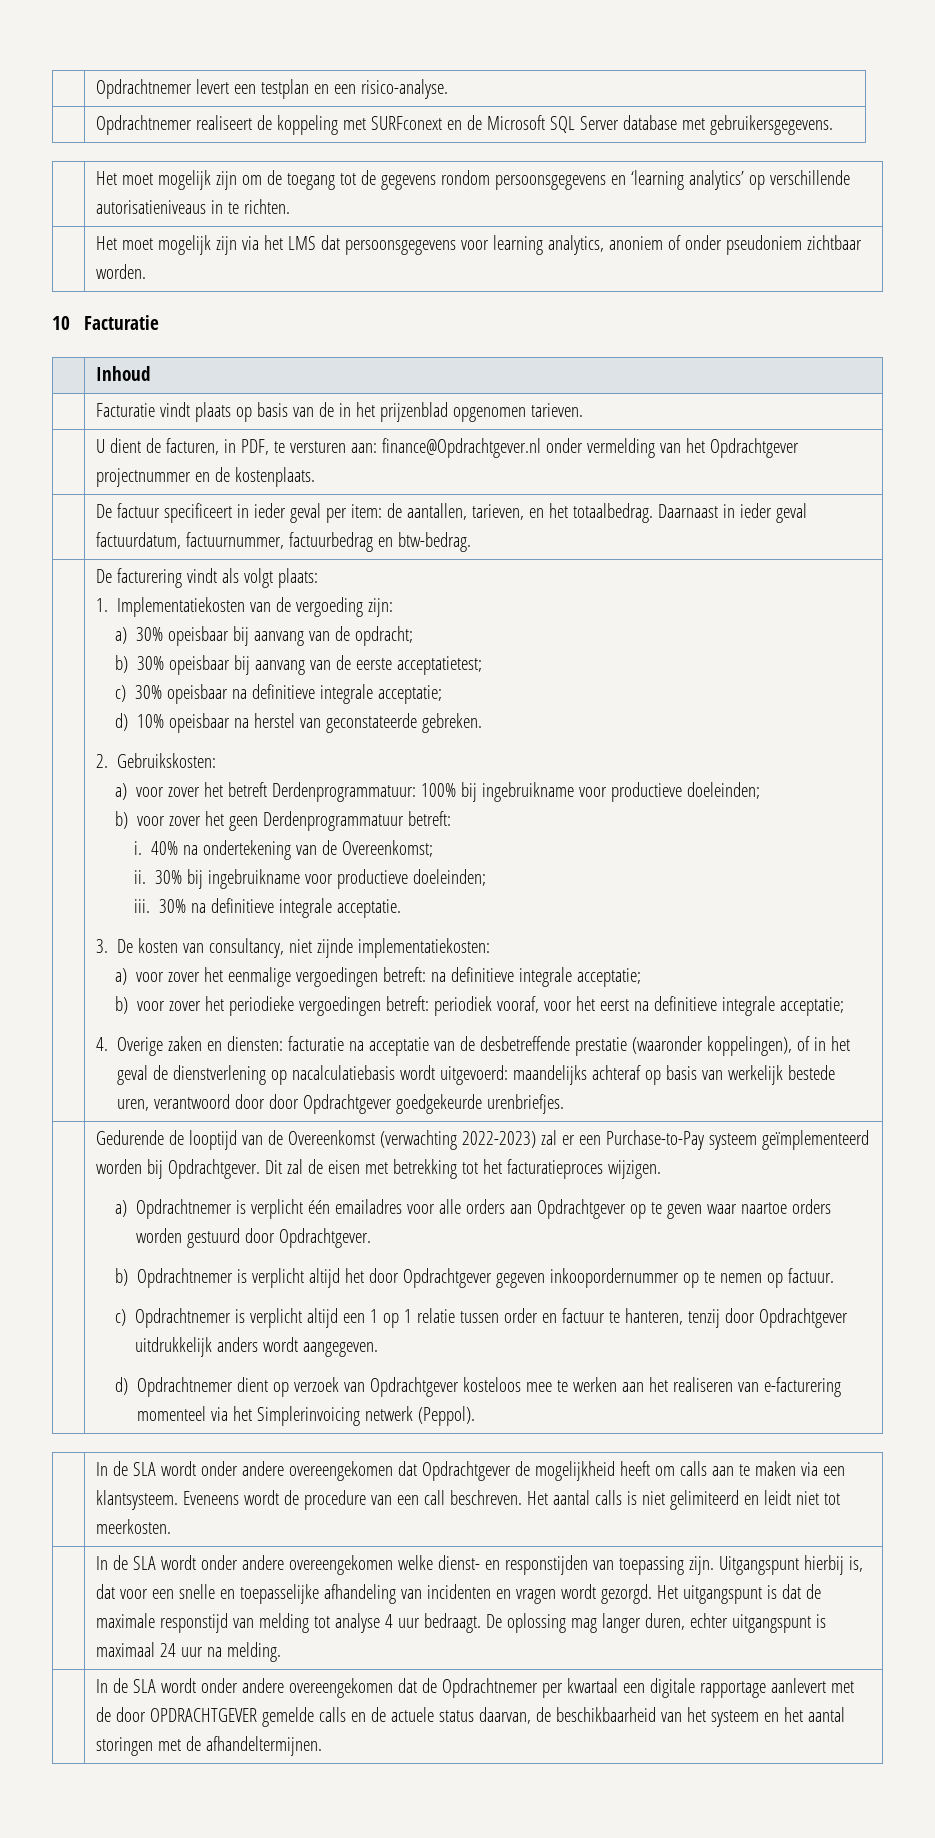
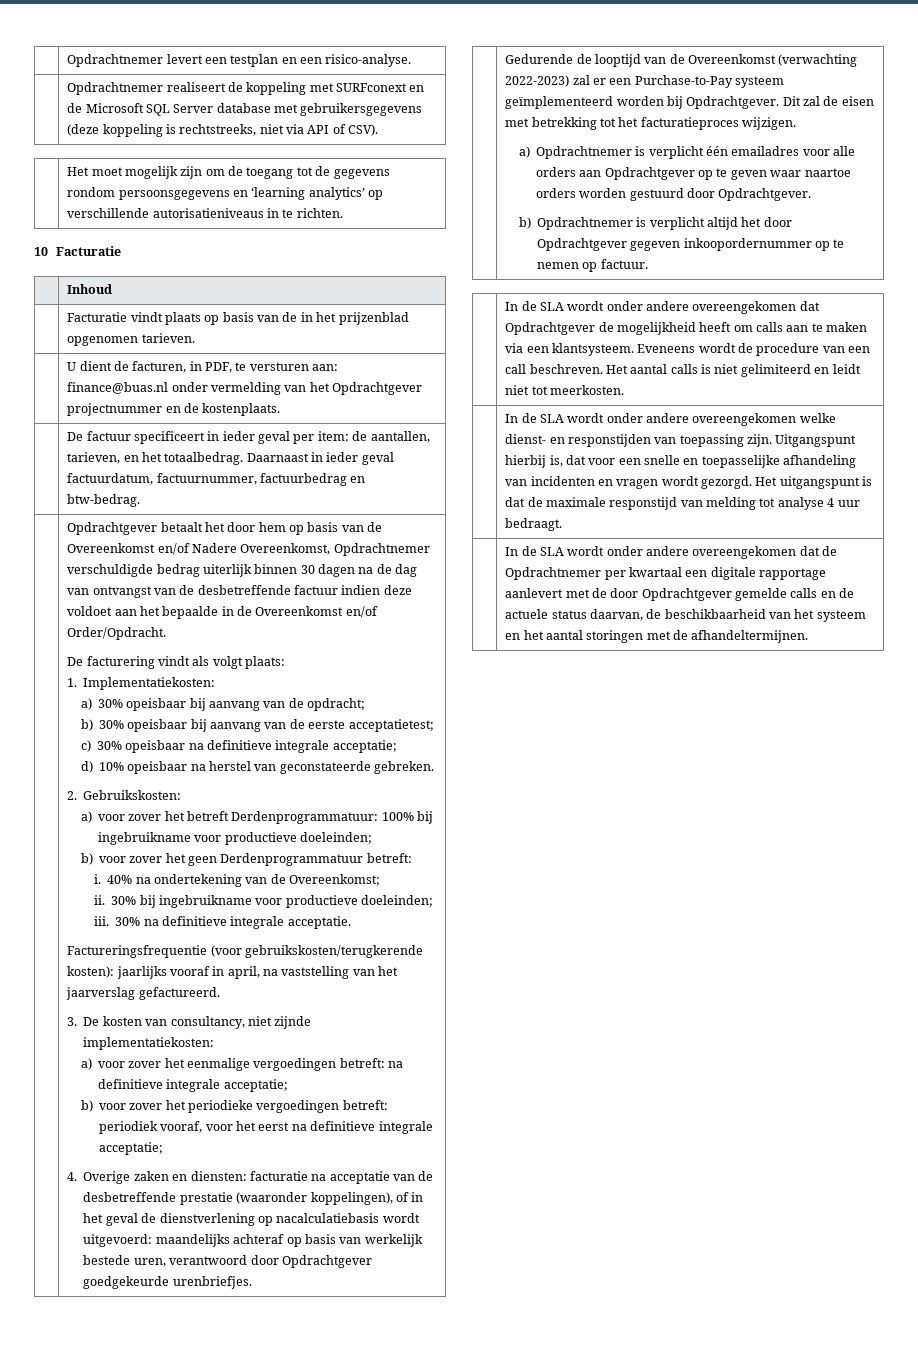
[709,115,833,135] gebruikersgegevens. -> [300,103,423,116] [67,124,379,137] gebruikersgegevens (deze koppeling is rechtstreeks, niet via API of CSV).
[95,235,862,255] [95,264,146,279] // | Het moet mogelijk zijn via het LMS dat persoonsgegevens voor learning analytics, anoniem of onder pseudoniem zichtbaar worden. -> (343, 213) none
[381,438,541,458] finance@Opdrachtgever.nl -> [67,382,169,394] finance@buas.nl
(471, 542) none -> [67,522,383,535] [67,543,430,556] [67,564,418,577] [67,585,412,598] [67,606,378,619] [67,627,167,640] Opdrachtgever betaalt het door hem op basis van de Overeenkomst en/of Nadere Overeenkomst, Opdrachtnemer verschuldigde bedrag uiterlijk binnen 30 dagen na de dag van ontvangst van de desbetreffende factuur indien deze voldoet aan het bepaalde in de Overeenkomst en/of Order/Opdracht. //
[117,597,394,617] Implementatiekosten van de vergoeding zijn: -> [83,677,216,690] Implementatiekosten:
(402, 908) none -> [67,945,423,958] [67,966,399,979] [66,987,220,1000] // Factureringsfrequentie (voor gebruikskosten/terugkerende kosten): jaarlijks vooraf in april, na vaststelling van het jaarverslag gefactureerd.
[269,1094,300,1109] door -> (279, 1260) none
[114,1308,848,1328] [135,1337,379,1357] [114,1377,841,1397] [137,1406,476,1426] // c) Opdrachtnemer is verplicht altijd een 1 op 1 relatie tussen order en factuur te hanteren, tenzij door Opdrachtgever uitdrukkelijk anders wordt aangegeven. // d) Opdrachtnemer dient op verzoek van Opdrachtgever kosteloos mee te werken aan het realiseren van e-facturering momenteel via het Simplerinvoicing netwerk (Peppol). -> (648, 264) none
[485,1613,826,1633] [95,1642,281,1662] De oplossing mag langer duren, echter uitgangspunt is maximaal 24 uur na melding. -> (563, 524) none
[149,1708,257,1722] OPDRACHTGEVER -> [641,588,732,601] Opdrachtgever

